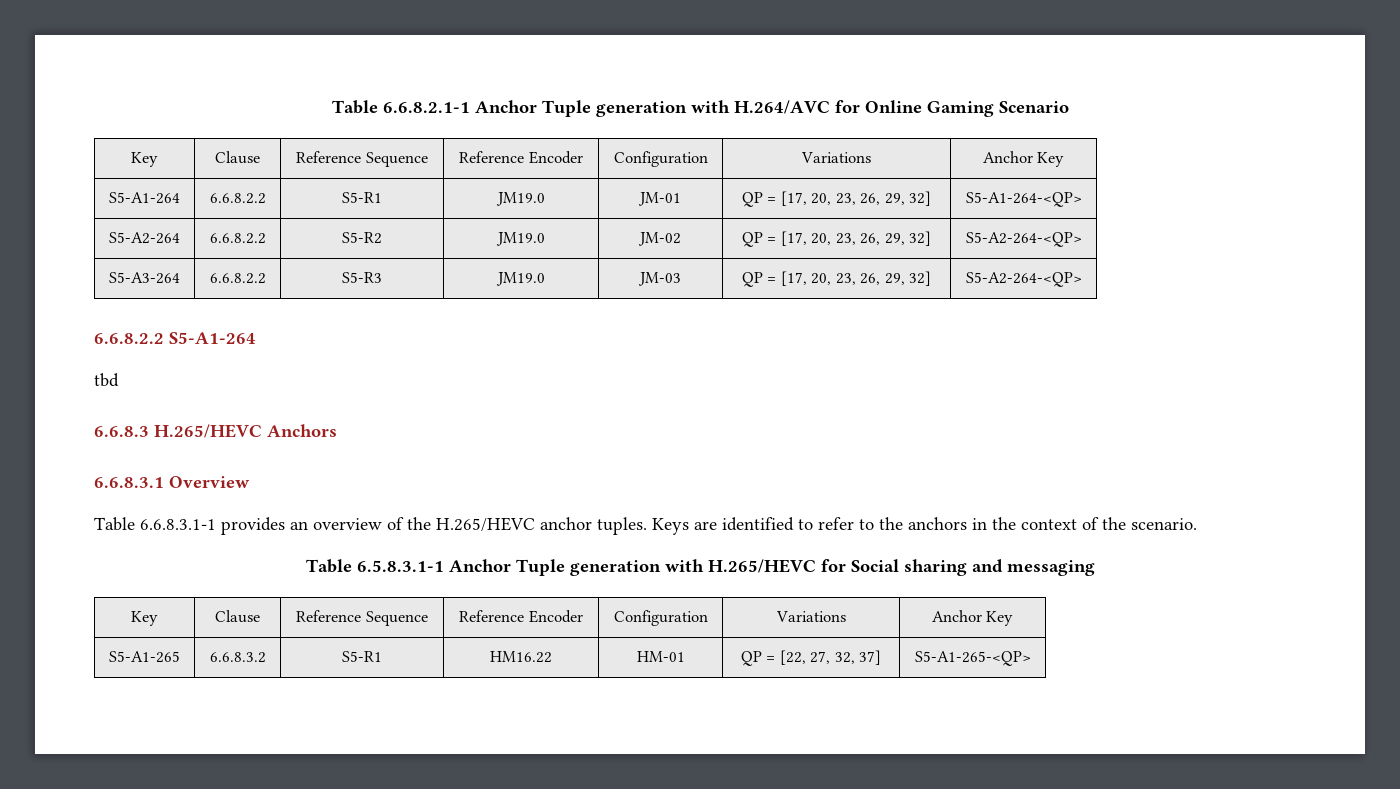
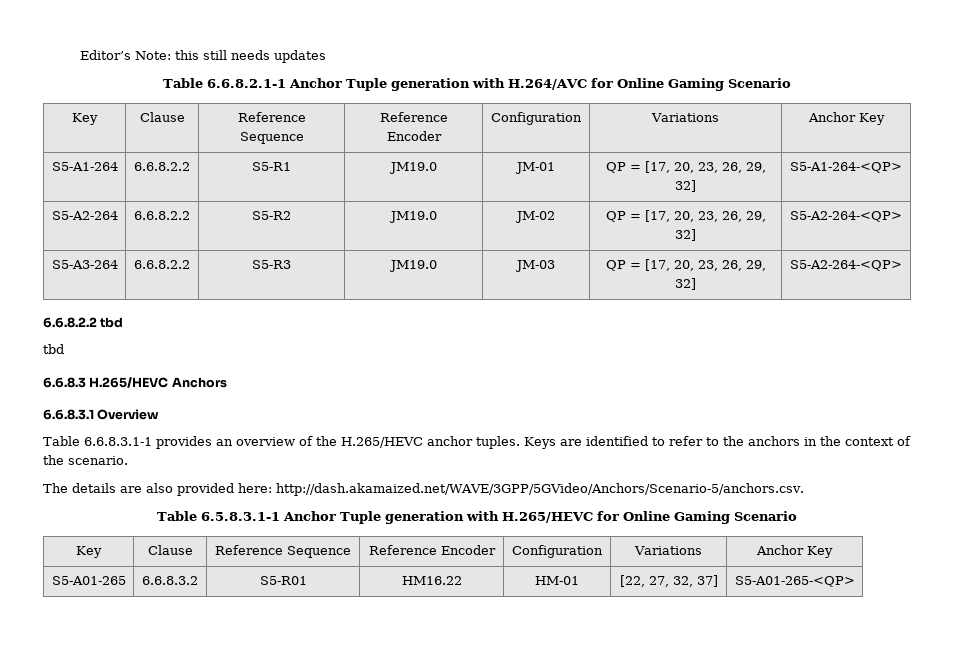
(331, 107) none -> [79,50,326,63] Editor’s Note: this still needs updates //
[169,332,256,344] S5-A1-264 -> [100,317,124,328] tbd
(1197, 524) none -> [43,483,804,496] // The details are also provided here: http://dash.akamaized.net/WAVE/3GPP/5GVideo/Anchors/Scenario-5/anchors.csv.
[850,559,1095,576] Social sharing and messaging -> [622,511,797,524] Online Gaming Scenario
[109,651,180,663] S5-A1-265 -> [51,576,126,585] S5-A01-265
[342,651,382,662] S5-R1 -> [259,576,307,585] S5-R01
[740,651,776,666] QP = -> (579, 580) none
[914,651,1031,666] S5-A1-265-<QP> -> [734,576,855,587] S5-A01-265-<QP>

